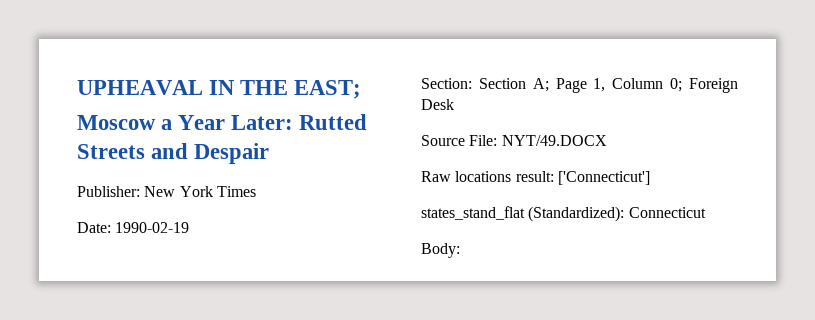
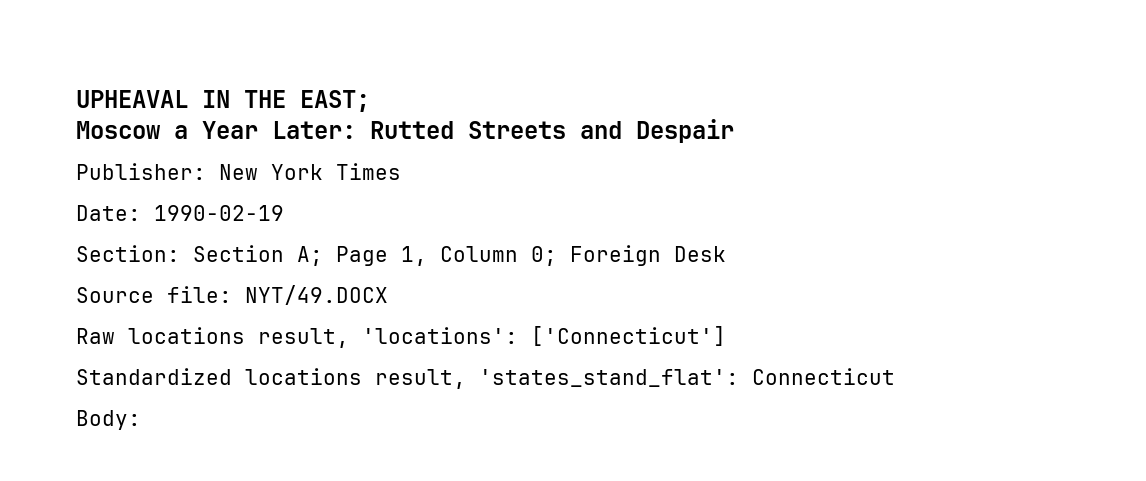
[469,135,498,146] File: -> [167,286,232,303] file:
[515,171,554,182] result: -> [258,327,518,348] result, 'locations':
[421,206,625,222] states_stand_flat (Standardized): -> [76,368,739,389] Standardized locations result, 'states_stand_flat':

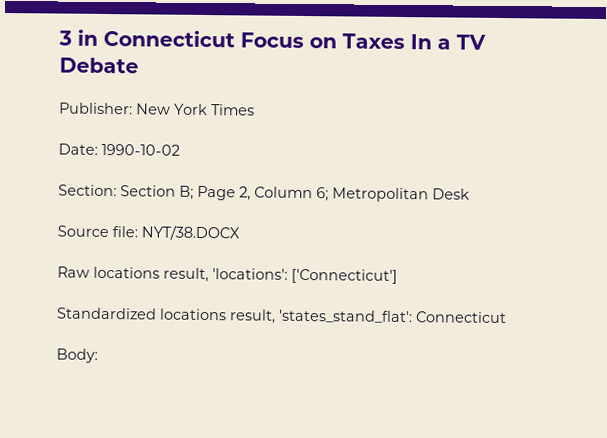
[76,90,370,112] [76,119,734,143] UPHEAVAL IN THE EAST; // Moscow a Year Later: Rutted Streets and Despair -> [58,29,486,50] [59,57,139,74] 3 in Connecticut Focus on Taxes In a TV Debate
[154,205,284,221] 1990-02-19 -> [101,143,180,156] 1990-10-02
[297,245,661,266] A; Page 1, Column 0; Foreign -> [179,185,429,203] B; Page 2, Column 6; Metropolitan
[245,285,388,305] NYT/49.DOCX -> [141,225,240,241] NYT/38.DOCX

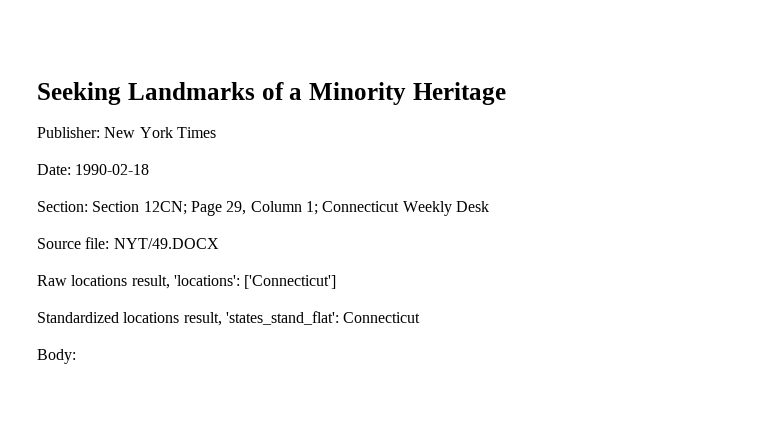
[58,29,486,50] [59,57,139,74] 3 in Connecticut Focus on Taxes In a TV Debate -> [37,82,506,105] Seeking Landmarks of a Minority Heritage
[101,143,180,156] 1990-10-02 -> [75,164,150,175] 1990-02-18
[179,185,429,203] B; Page 2, Column 6; Metropolitan -> [143,201,452,216] 12CN; Page 29, Column 1; Connecticut Weekly
[141,225,240,241] NYT/38.DOCX -> [113,238,219,249] NYT/49.DOCX

